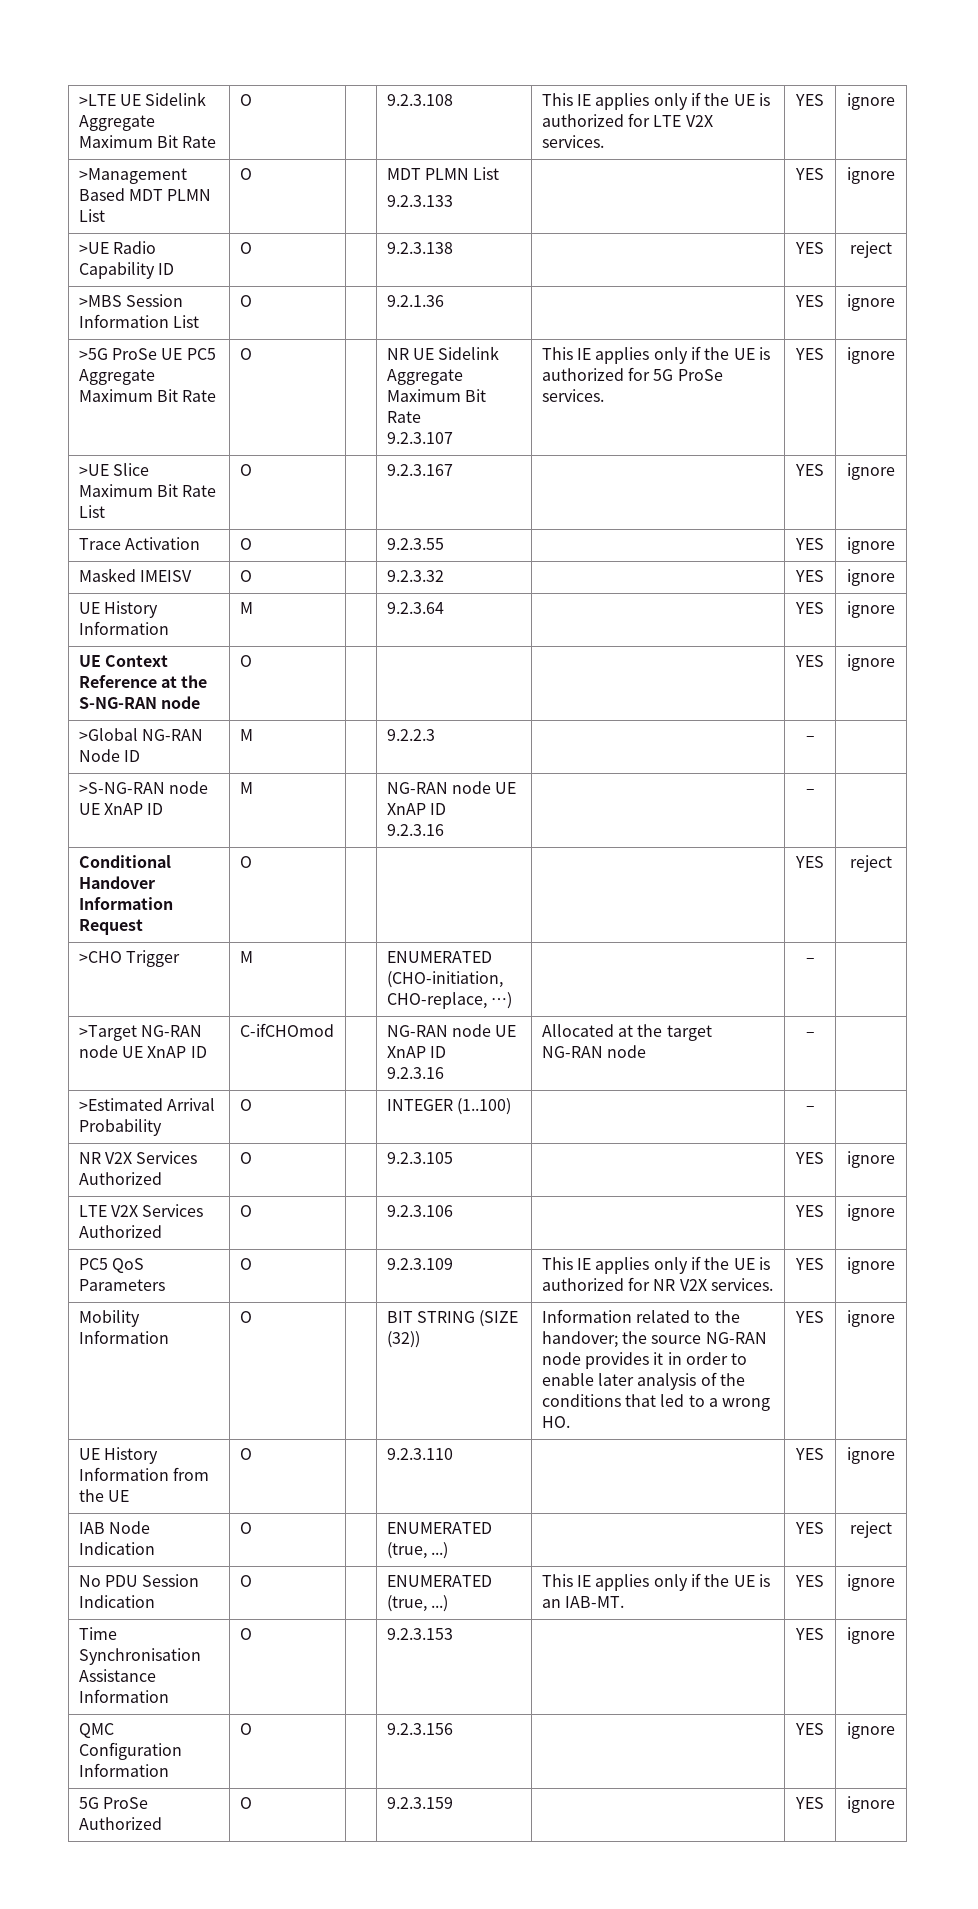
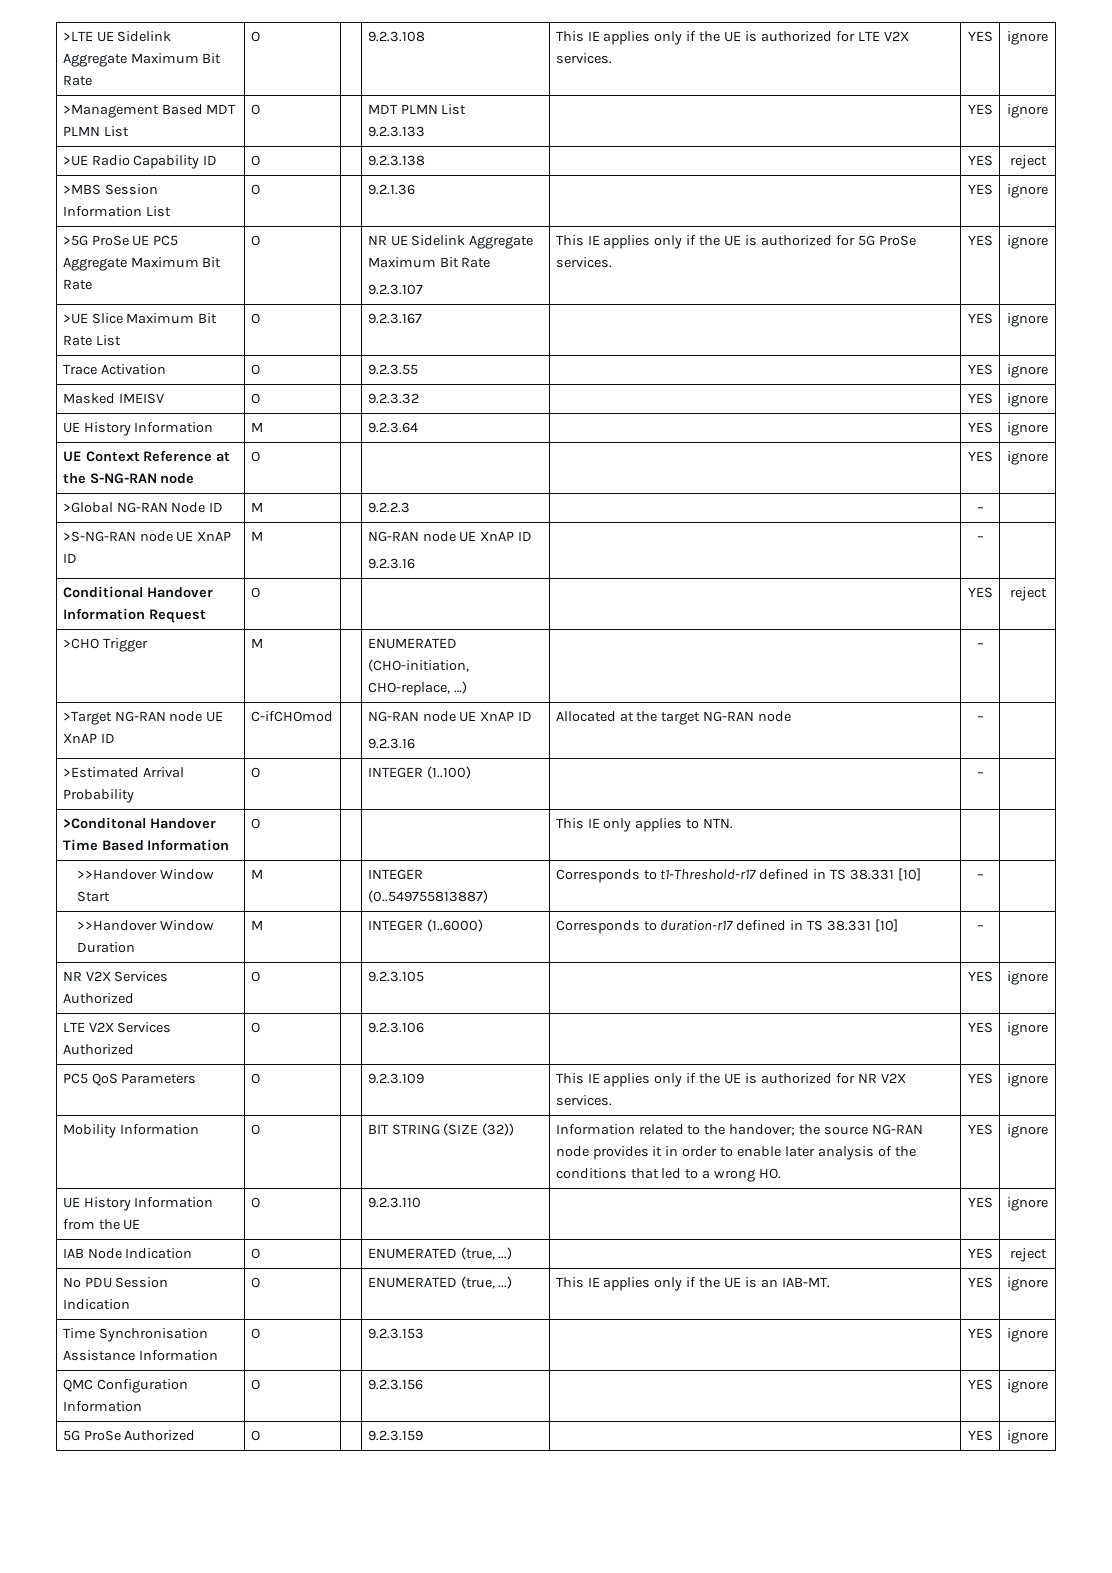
(815, 1108) none -> [62,817,216,829] [62,839,230,851] [250,818,260,829] [555,818,734,832] [77,869,215,880] [77,891,111,902] [250,869,263,879] [367,869,423,880] [367,890,488,903] [555,868,922,883] [976,874,984,879] [77,920,215,931] [77,942,136,953] [250,920,263,930] [367,919,483,932] [555,919,899,934] [976,925,984,930] // >Conditonal Handover Time Based Information | O | | | This IE only applies to NTN. | | // >>Handover Window Start | M | | INTEGER (0..549755813887) | Corresponds to t1-Threshold-r17 defined in TS 38.331 [10] | – | // >>Handover Window Duration | M | | INTEGER (1..6000) | Corresponds to duration-r17 defined in TS 38.331 [10] | – |

